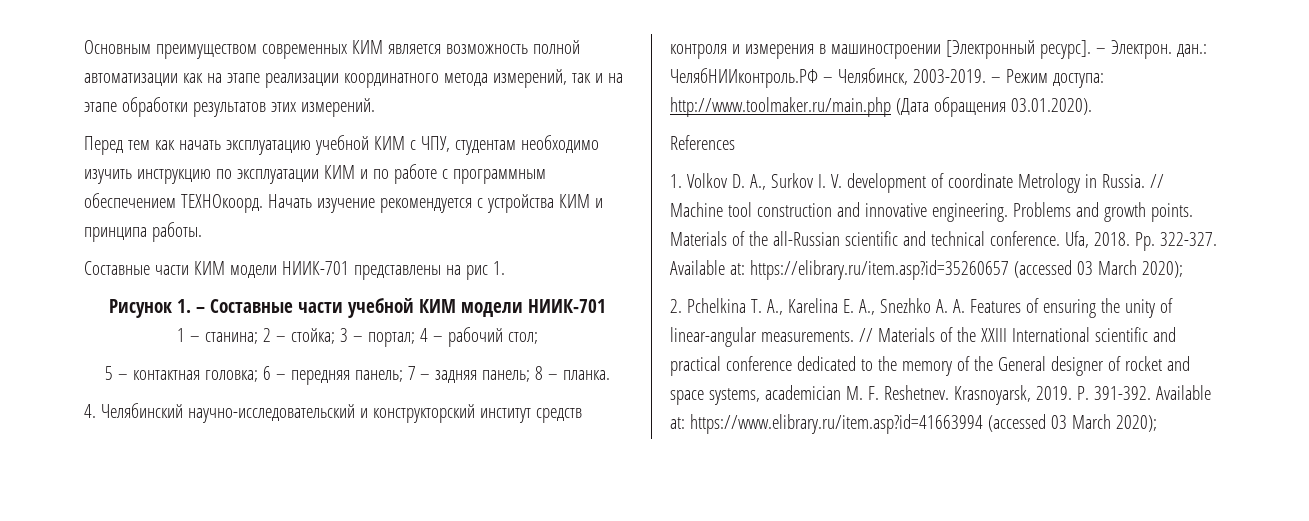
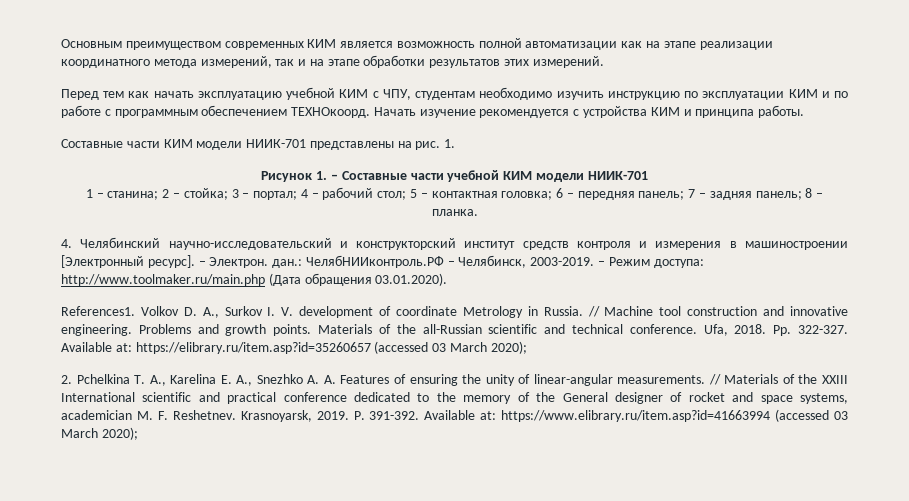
[465,265,488,280] рис -> [415,141,441,150] рис.
(538, 338) // -> (407, 195) none
[670,135,735,150] [670,174,682,188] References // 1. -> [61,306,135,316] References1.

